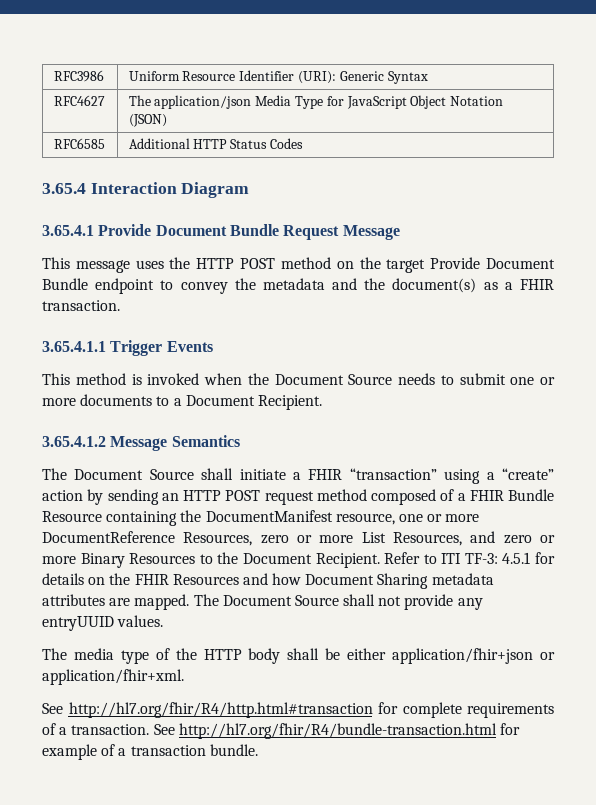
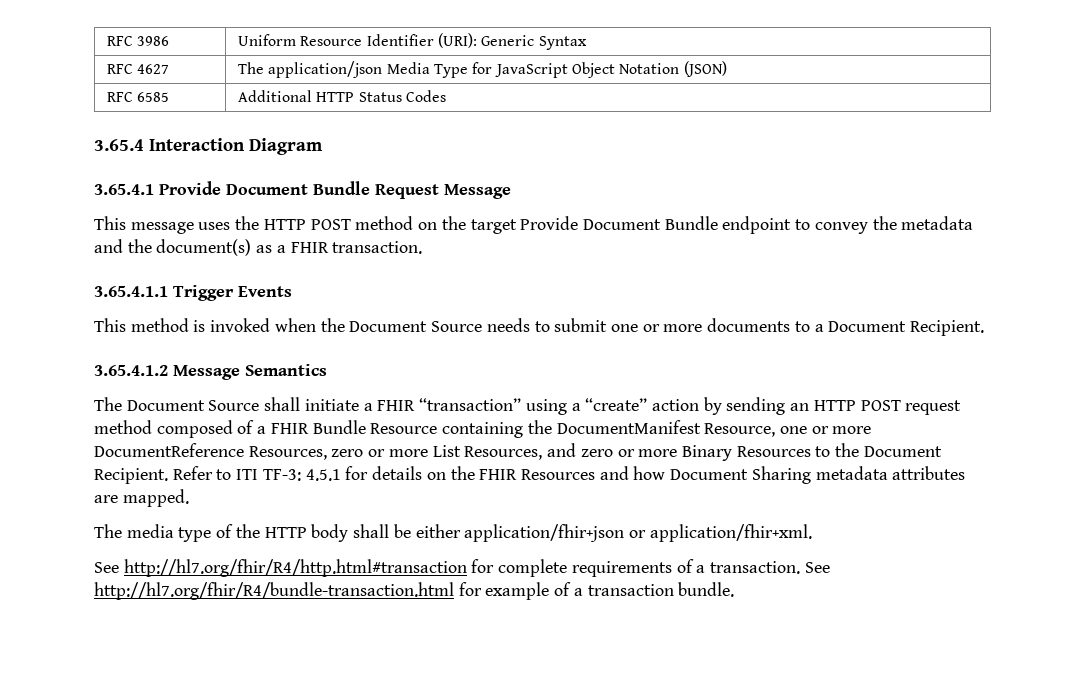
[53,70,104,82] RFC3986 -> [107,36,170,46] RFC 3986
[53,95,105,106] RFC4627 -> [107,64,170,74] RFC 4627
[53,138,105,149] RFC6585 -> [107,92,170,102] RFC 6585
[335,513,395,525] resource, -> [704,423,776,437] Resource,
[193,594,483,610] [42,615,164,631] The Document Source shall not provide any entryUUID values. -> (189, 498) none

